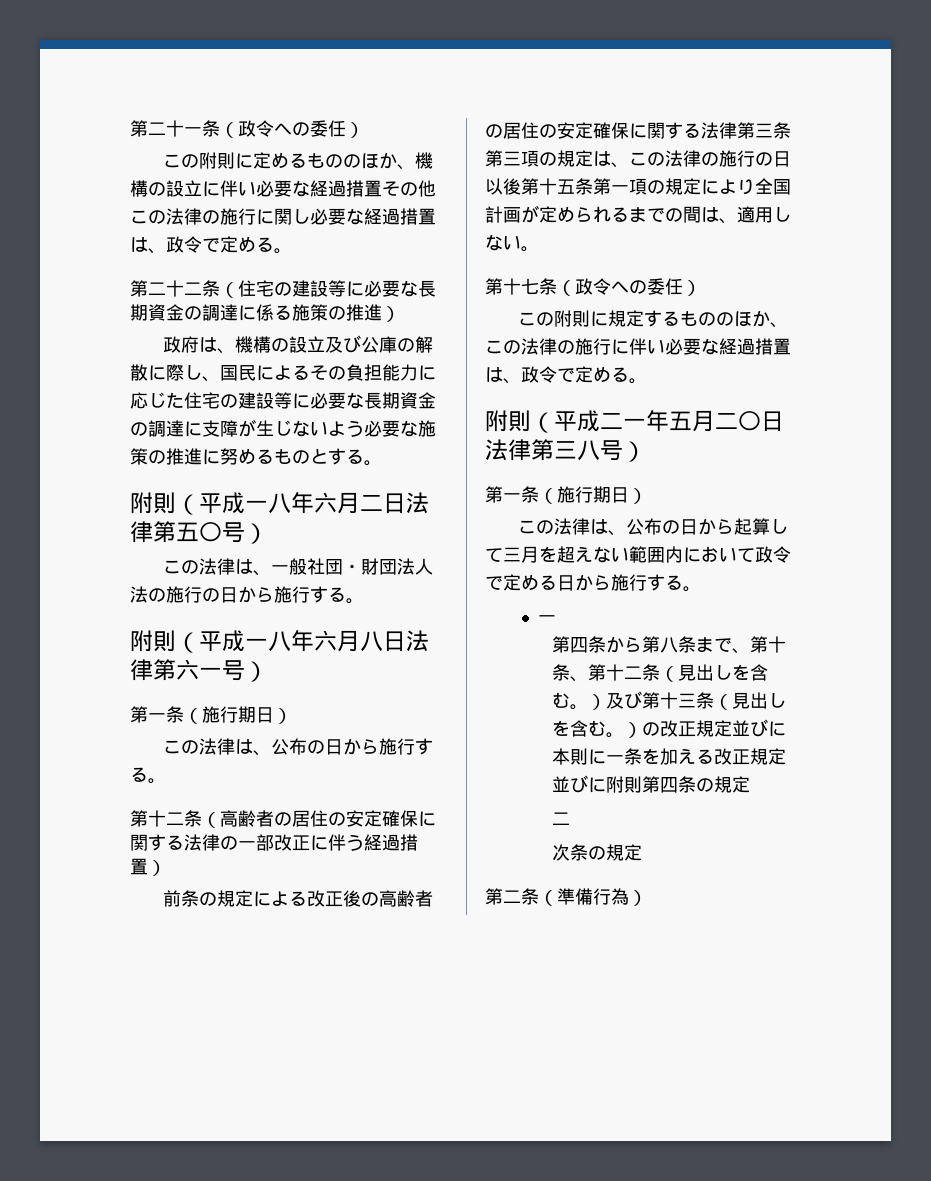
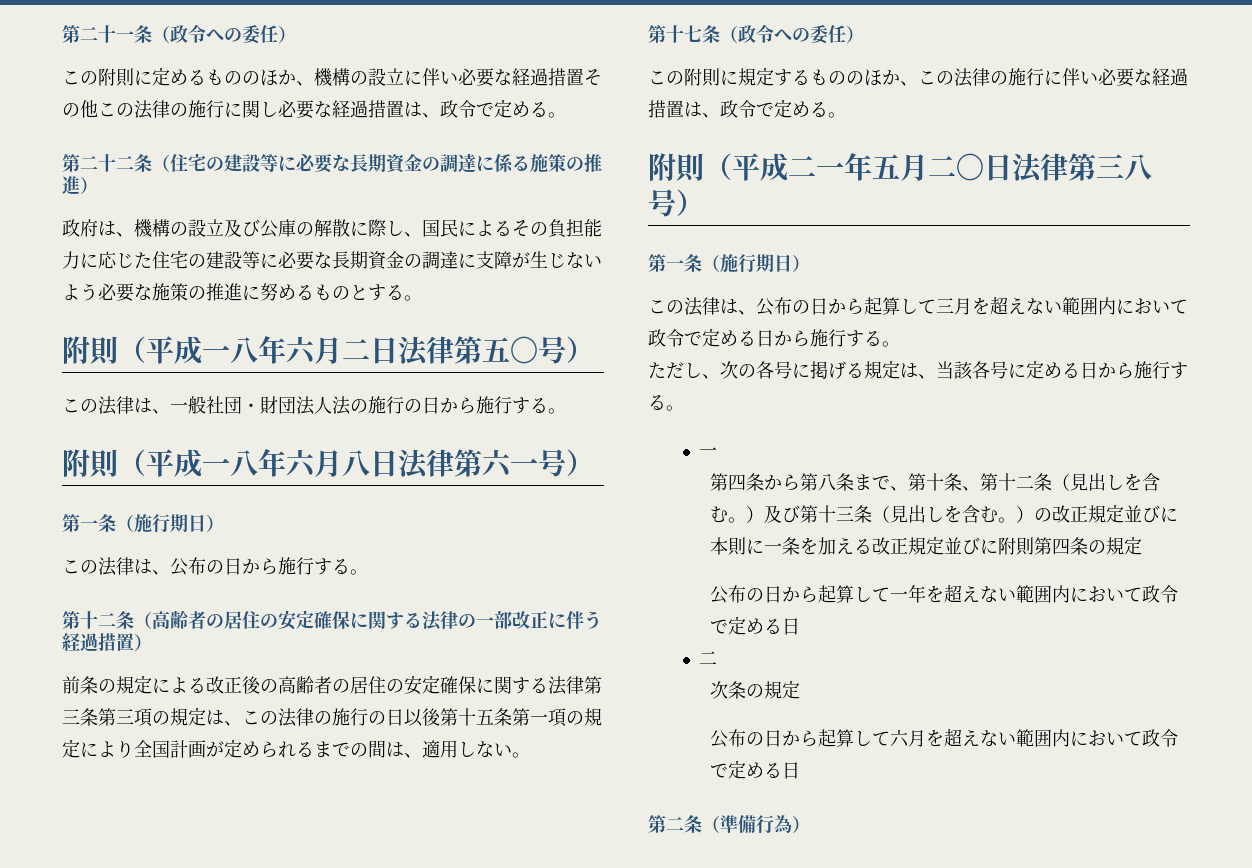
(701, 589) none -> [648,360,1188,380] [648,395,684,411] // ただし、次の各号に掲げる規定は、当該各号に定める日から施行する。
[551,812,570,825] [551,844,642,861] 二 // 次条の規定 -> [710,584,1179,604] [710,616,801,635] [698,651,717,665] [710,680,801,699] [710,728,1179,748] [710,760,801,779] 公布の日から起算して一年を超えない範囲内において政令で定める日 // 二 // 次条の規定 // 公布の日から起算して六月を超えない範囲内において政令で定める日

